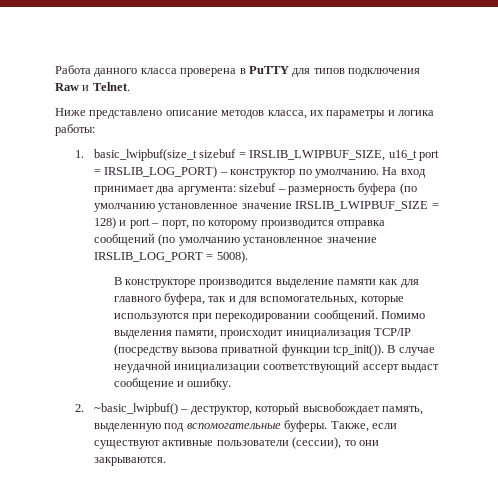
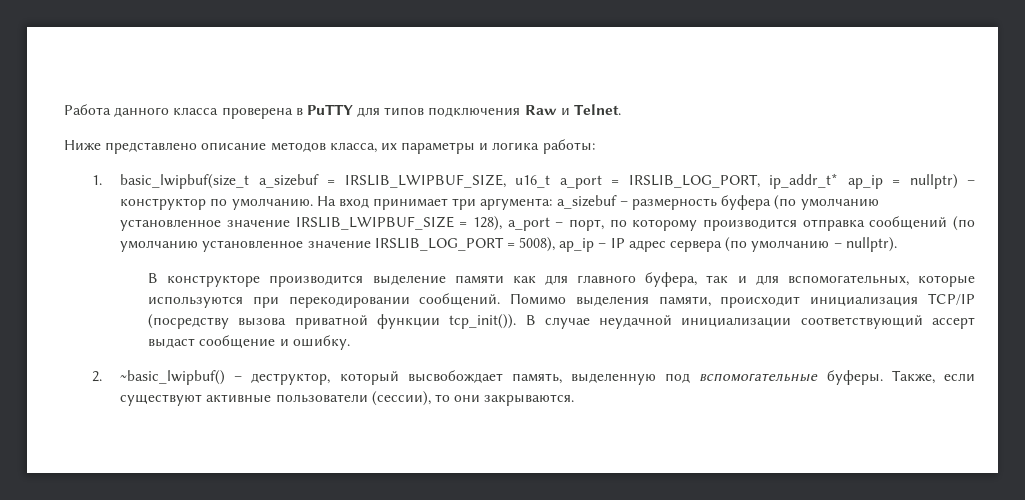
[199,149,237,158] sizebuf -> [258,174,319,188] a_sizebuf
[418,150,439,161] [94,166,218,178] port = IRSLIB_LOG_PORT) -> [559,173,958,189] a_port = IRSLIB_LOG_PORT, ip_addr_t* ap_ip = nullptr)
[156,183,277,195] два аргумента: sizebuf -> [452,195,617,210] три аргумента: a_sizebuf
[94,217,150,229] 128) и port -> [472,216,550,231] 128), a_port
[216,251,248,263] 5008). -> [519,237,897,252] 5008), ap_ip – IP адрес сервера (по умолчанию – nullptr).

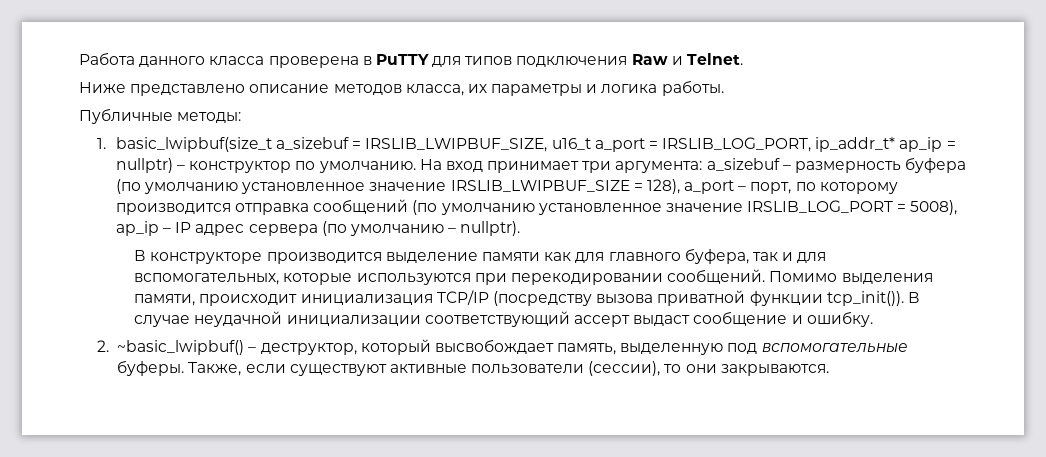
[542,139,595,154] работы: -> [661,80,724,96] [79,108,242,124] работы. // Публичные методы:

